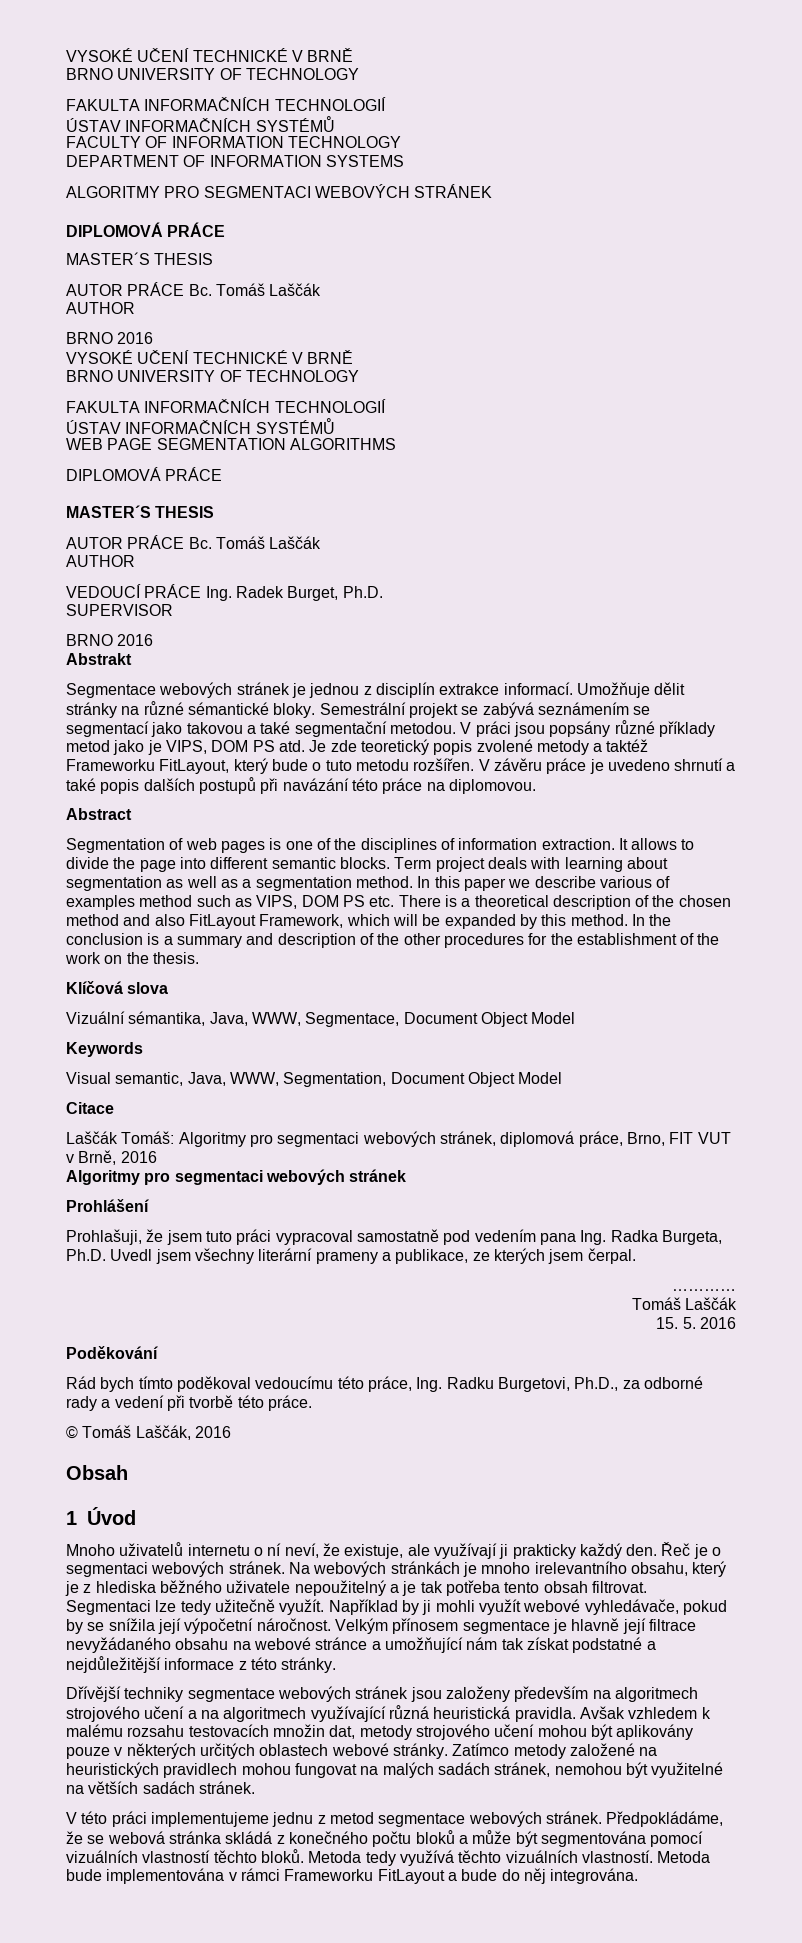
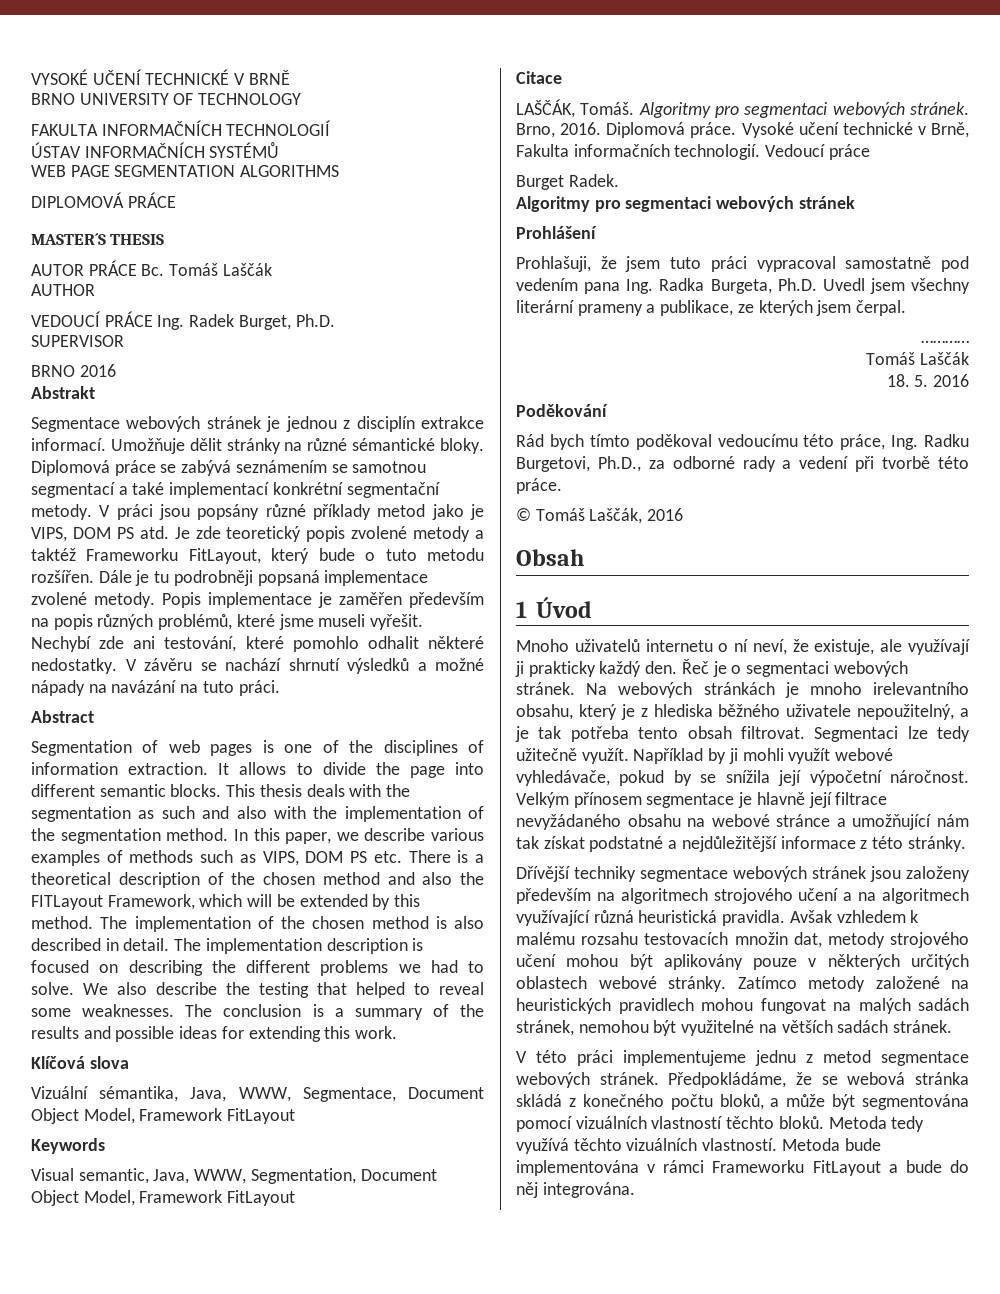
[66,136,401,148] [66,155,404,167] [66,184,493,198] [66,222,226,237] [66,252,214,265] [66,282,322,296] [66,302,135,314] [66,332,154,344] [66,350,354,364] [66,370,359,382] [66,399,386,413] [66,418,335,434] // FACULTY OF INFORMATION TECHNOLOGY // DEPARTMENT OF INFORMATION SYSTEMS // ALGORITMY PRO SEGMENTACI WEBOVÝCH STRÁNEK // DIPLOMOVÁ PRÁCE // MASTER´S THESIS // AUTOR PRÁCE Bc. Tomáš Laščák // AUTHOR // BRNO 2016 // VYSOKÉ UČENÍ TECHNICKÉ V BRNĚ // BRNO UNIVERSITY OF TECHNOLOGY // FAKULTA INFORMAČNÍCH TECHNOLOGIÍ // ÚSTAV INFORMAČNÍCH SYSTÉMŮ -> (280, 149) none
[319,702,458,718] Semestrální projekt -> [31,460,156,476] Diplomová práce
[66,721,456,737] segmentací jako takovou a také segmentační metodou. -> [352,461,427,473] [31,482,440,498] [31,504,92,520] samotnou segmentací a také implementací konkrétní segmentační metody.
[478,758,736,774] [66,777,536,794] V závěru práce je uvedeno shrnutí a také popis dalších postupů při navázání této práce na diplomovou. -> [98,570,429,586] [31,592,484,608] [31,614,424,630] [31,636,485,652] [31,658,484,674] [31,680,280,696] Dále je tu podrobněji popsaná implementace zvolené metody. Popis implementace je zaměřen především na popis různých problémů, které jsme museli vyřešit. Nechybí zde ani testování, které pomohlo odhalit některé nedostatky. V závěru se nachází shrnutí výsledků a možné nápady na navázání na tuto práci.
[394,857,668,872] [66,876,252,891] Term project deals with learning about segmentation as well as a -> [226,784,411,797] [31,806,484,822] [31,828,55,841] This thesis deals with the segmentation as such and also with the implementation of the
[463,878,506,891] paper -> [285,832,332,844] paper,
[656,876,671,888] [66,895,193,910] of examples method -> [31,850,194,866] examples of methods
[188,914,256,929] FitLayout -> [460,872,484,885] [31,895,103,910] the FITLayout
[444,914,516,929] expanded -> [299,894,368,907] extended
[631,914,672,926] [66,933,720,948] [65,952,199,964] In the conclusion is a summary and description of the other procedures for the establishment of the work on the thesis. -> [100,916,484,932] [31,938,424,954] [31,960,484,976] [31,982,484,998] [31,1004,484,1020] [31,1026,398,1042] The implementation of the chosen method is also described in detail. The implementation description is focused on describing the different problems we had to solve. We also describe the testing that helped to reveal some weaknesses. The conclusion is a summary of the results and possible ideas for extending this work.
[531,1012,576,1024] Model -> [83,1108,296,1124] Model, Framework FitLayout
[518,1072,563,1084] Model -> [83,1190,296,1206] Model, Framework FitLayout
[66,1131,731,1147] [66,1150,157,1165] Laščák Tomáš: Algoritmy pro segmentaci webových stránek, diplomová práce, Brno, FIT VUT v Brně, 2016 -> [516,99,969,118] [516,122,969,138] [516,144,870,160] [516,174,619,190] LAŠČÁK, Tomáš. Algoritmy pro segmentaci webových stránek. Brno, 2016. Diplomová práce. Vysoké učení technické v Brně, Fakulta informačních technologií. Vedoucí práce // Burget Radek.
[656,1317,679,1329] 15. -> [886,374,910,387] 18.
[294,1580,386,1596] nepoužitelný -> [857,704,955,720] nepoužitelný,
[415,1830,455,1844] bloků -> [719,1094,764,1110] bloků,

